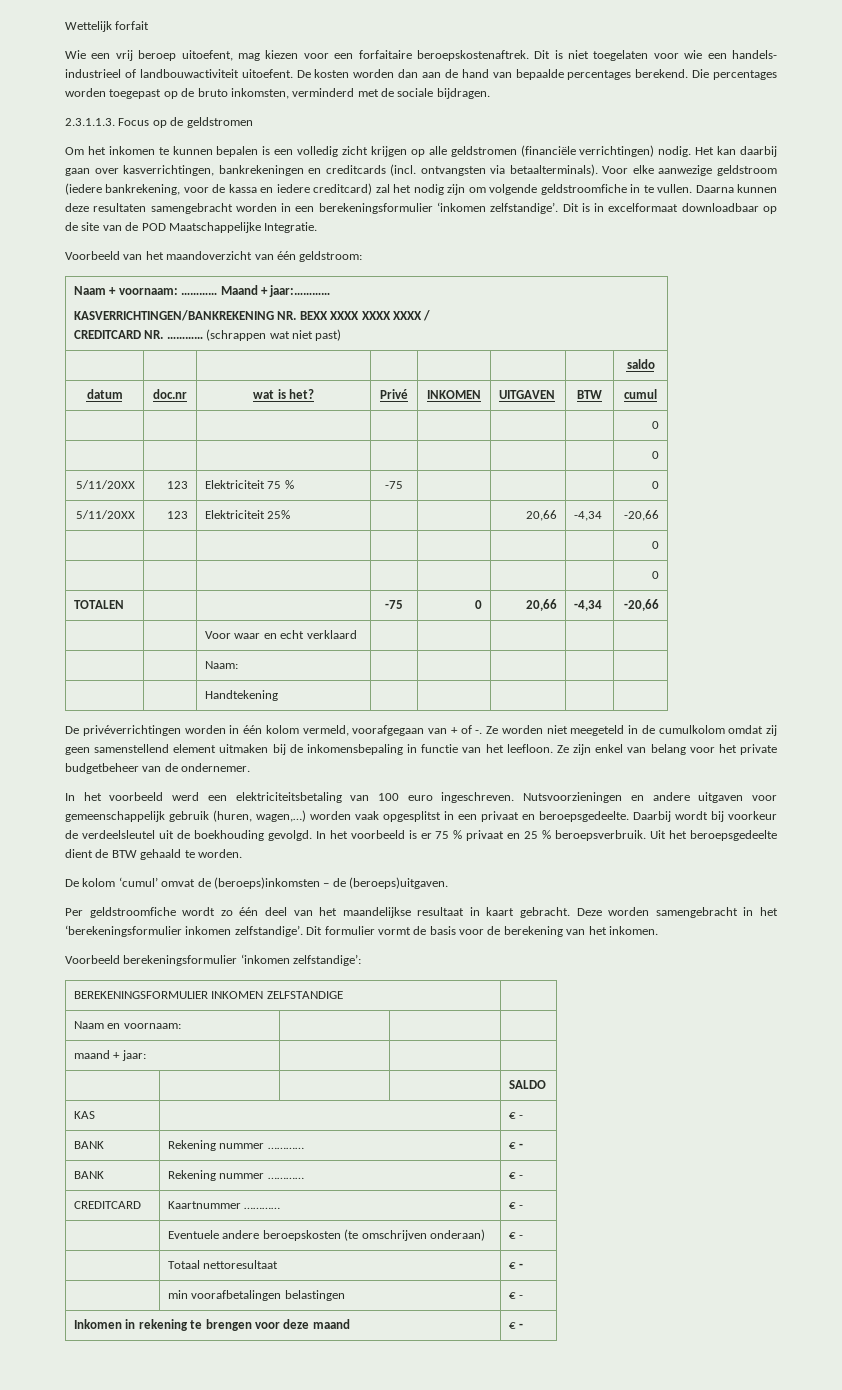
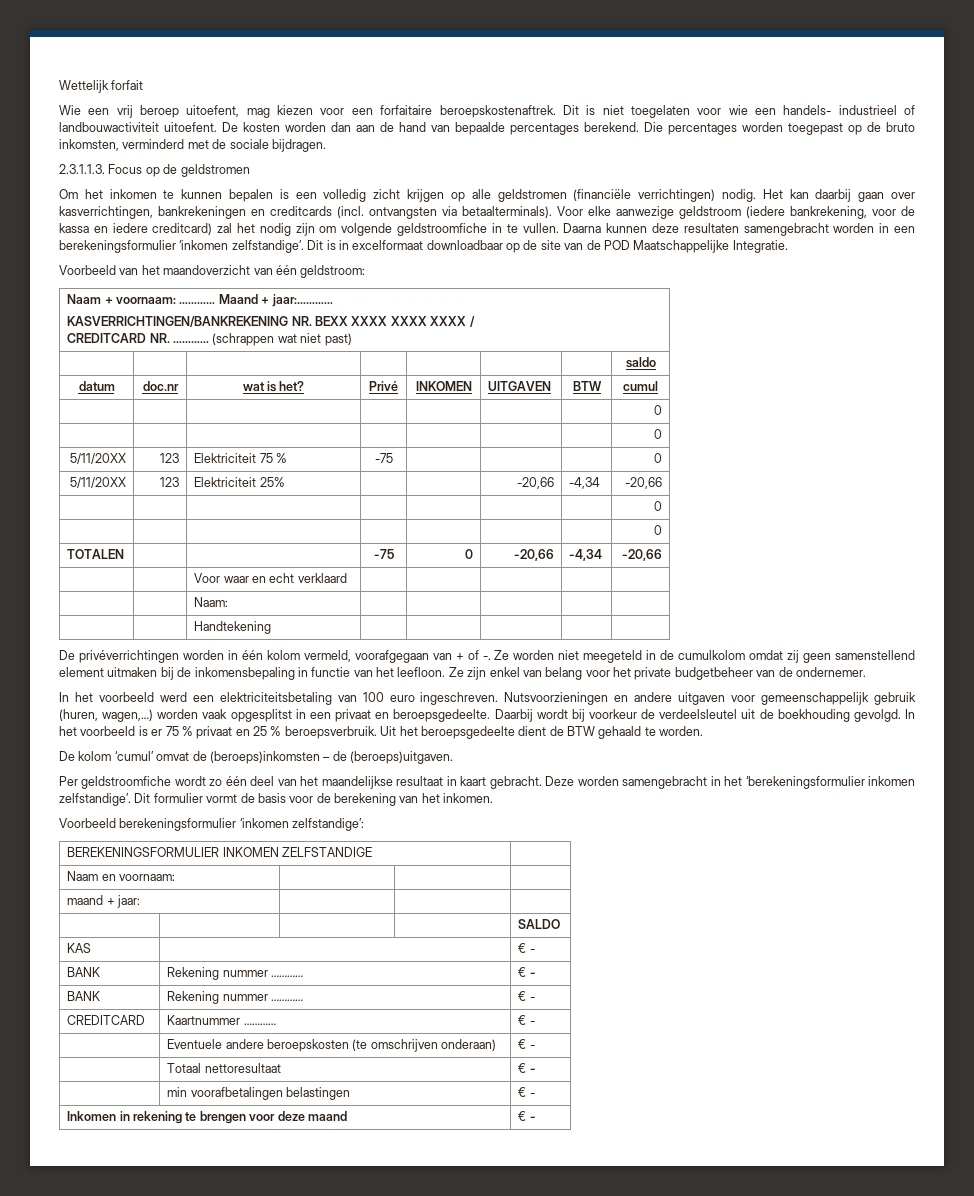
[525,510,557,521] 20,66 -> [516,477,554,489] -20,66
[525,599,557,611] 20,66 -> [513,549,554,561] -20,66

